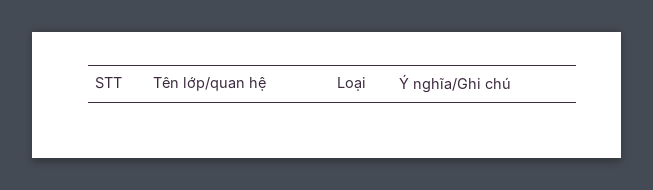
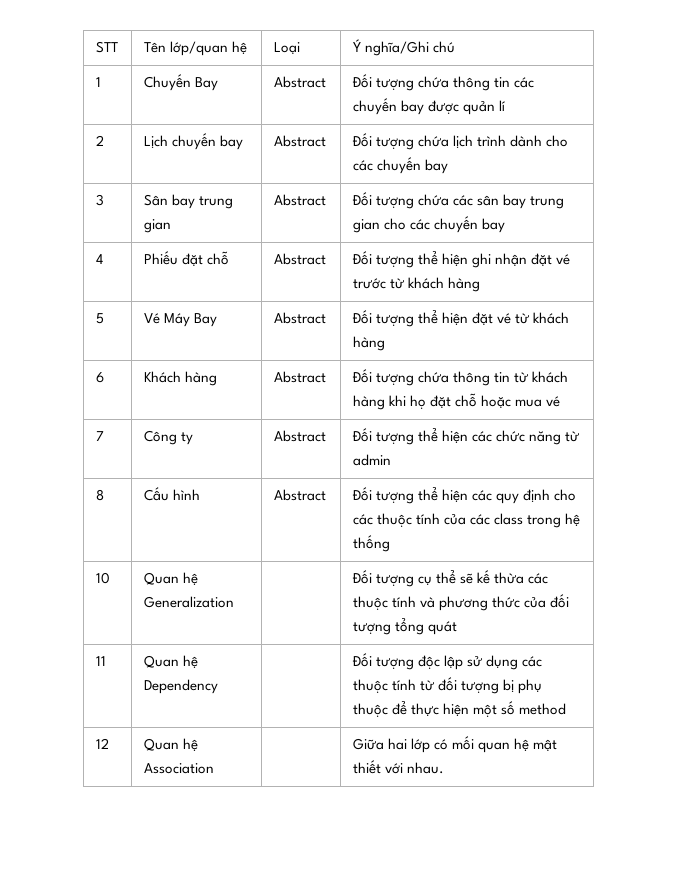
(511, 83) none -> [95,77,101,87] [143,74,219,91] [273,76,326,88] [351,74,535,91] [352,98,506,115] [95,135,104,146] [143,133,244,150] [273,135,326,147] [351,133,569,150] [352,157,449,174] [95,194,104,206] [143,194,234,209] [143,219,171,233] [273,194,326,206] [351,192,565,209] [352,216,506,233] [95,254,103,264] [143,251,230,266] [273,253,326,265] [351,251,571,268] [352,277,481,292] [95,313,104,324] [143,313,218,327] [273,312,326,324] [351,310,570,327] [352,336,385,351] [95,372,104,383] [143,371,218,386] [273,371,326,383] [351,369,569,386] [352,393,561,410] [95,431,104,441] [143,430,194,445] [273,430,326,442] [351,428,581,445] [352,454,391,466] [95,489,104,501] [143,487,201,501] [273,489,326,501] [351,487,577,504] [352,513,581,528] [352,535,390,552] [95,572,110,584] [143,572,199,585] [143,596,234,608] [351,570,549,587] [352,594,570,611] [352,618,458,635] [95,656,106,666] [143,655,199,668] [143,679,218,694] [351,653,543,670] [352,677,543,694] [352,701,567,717] [95,738,109,749] [143,738,199,751] [143,763,214,774] [352,736,558,753] [352,760,445,774] // 1 | Chuyến Bay | Abstract | Đối tượng chứa thông tin các chuyến bay được quản lí // 2 | Lịch chuyến bay | Abstract | Đối tượng chứa lịch trình dành cho các chuyến bay // 3 | Sân bay trung gian | Abstract | Đối tượng chứa các sân bay trung gian cho các chuyến bay // 4 | Phiếu đặt chỗ | Abstract | Đối tượng thể hiện ghi nhận đặt vé trước từ khách hàng // 5 | Vé Máy Bay | Abstract | Đối tượng thể hiện đặt vé từ khách hàng // 6 | Khách hàng | Abstract | Đối tượng chứa thông tin từ khách hàng khi họ đặt chỗ hoặc mua vé // 7 | Công ty | Abstract | Đối tượng thể hiện các chức năng từ admin // 8 | Cấu hình | Abstract | Đối tượng thể hiện các quy định cho các thuộc tính của các class trong hệ thống // 10 | Quan hệ Generalization | | Đối tượng cụ thể sẽ kế thừa các thuộc tính và phương thức của đối tượng tổng quát // 11 | Quan hệ Dependency | | Đối tượng độc lập sử dụng các thuộc tính từ đối tượng bị phụ thuộc để thực hiện một số method // 12 | Quan hệ Association | | Giữa hai lớp có mối quan hệ mật thiết với nhau.

